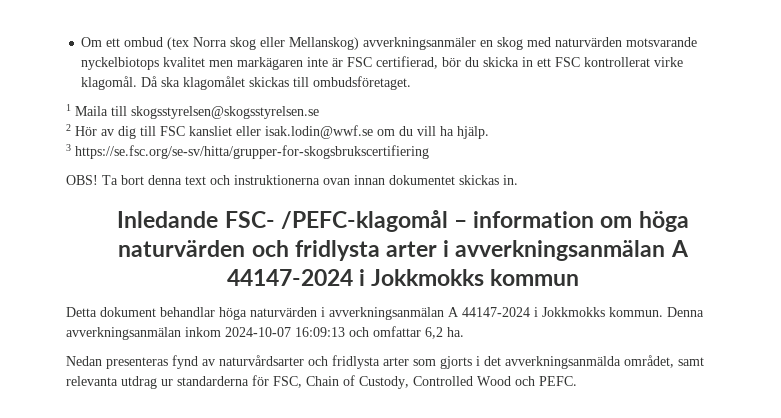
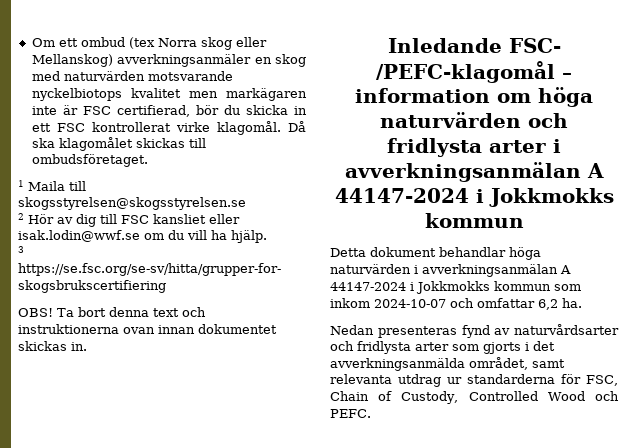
[609,307,704,317] [66,327,181,340] kommun. Denna avverkningsanmälan -> [494,281,581,291] kommun som
[295,327,345,337] 16:09:13 -> (446, 303) none

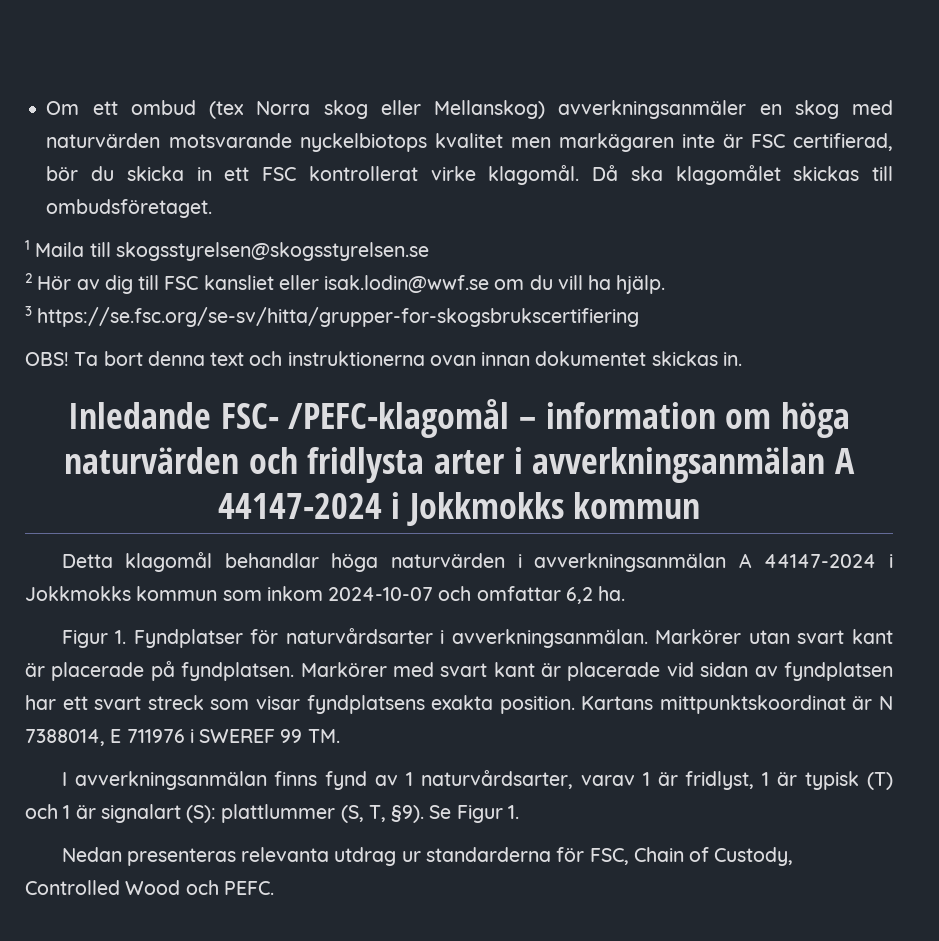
[370,247,436,257] dokument -> [125,552,213,572] klagomål
[330,324,619,338] [330,341,555,354] [330,357,565,371] Nedan presenteras fynd av naturvårdsarter och fridlysta arter som gjorts i det avverkningsanmälda området, samt -> [61,628,893,648] [25,661,893,681] [25,695,894,714] [25,729,340,746] [61,770,894,790] [25,804,519,823] [61,847,236,866] Figur 1. Fyndplatser för naturvårdsarter i avverkningsanmälan. Markörer utan svart kant är placerade på fyndplatsen. Markörer med svart kant är placerade vid sidan av fyndplatsen har ett svart streck som visar fyndplatsens exakta position. Kartans mittpunktskoordinat är N 7388014, E 711976 i SWEREF 99 TM. // I avverkningsanmälan finns fynd av 1 naturvårdsarter, varav 1 är fridlyst, 1 är typisk (T) och 1 är signalart (S): plattlummer (S, T, §9). Se Figur 1. // Nedan presenteras

